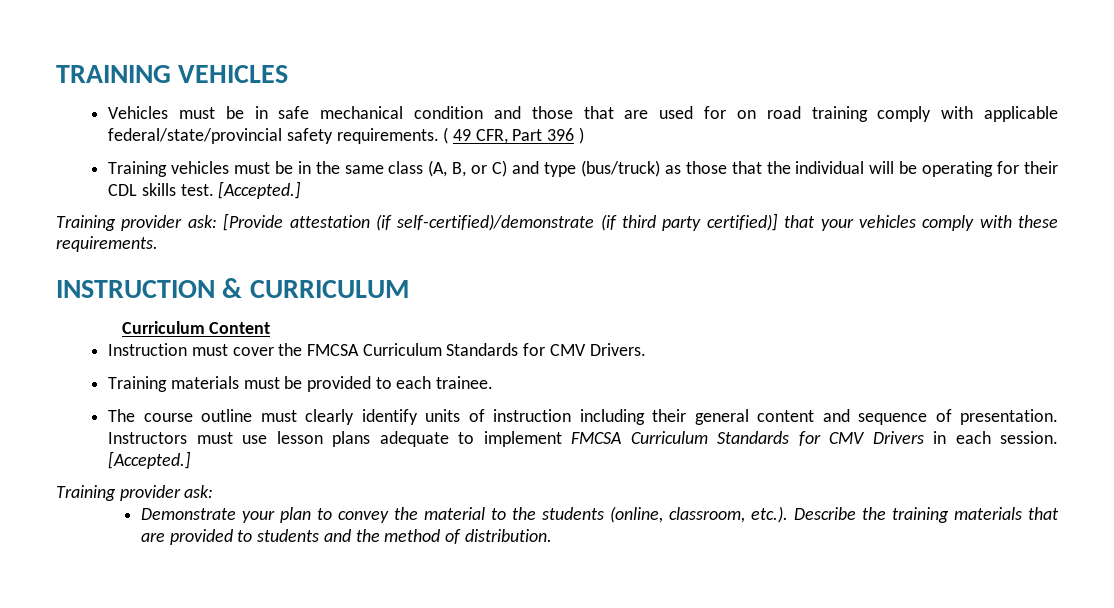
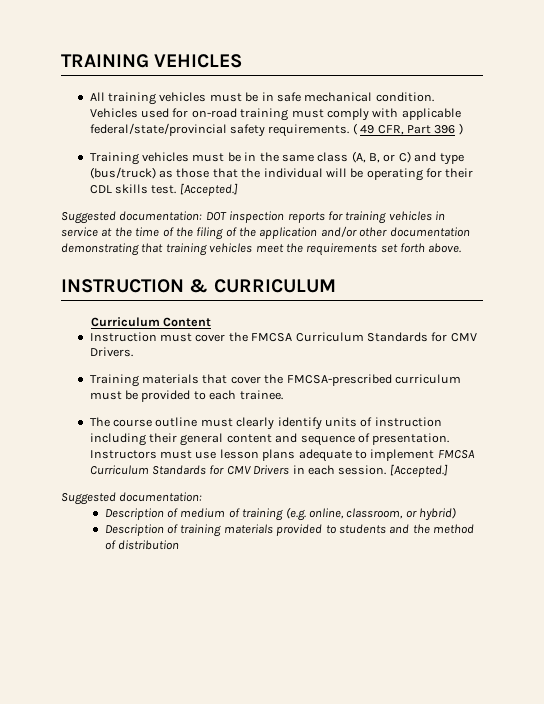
[108,106,169,119] Vehicles -> [89,92,207,105] All training vehicles
[414,106,868,122] condition and those that are used for on road training -> [375,92,434,102] [89,108,324,121] condition. Vehicles used for on-road training must
[56,213,1058,231] [56,236,158,252] Training provider ask: [Provide attestation (if self-certified)/demonstrate (if third party certified)] that your vehicles comply with these requirements. -> [61,211,445,224] [61,226,470,240] [61,243,462,256] Suggested documentation: DOT inspection reports for training vehicles in service at the time of the filing of the application and/or other documentation demonstrating that training vehicles meet the requirements set forth above.
(239, 382) none -> [202,374,461,386] that cover the FMCSA-prescribed curriculum
[56,485,214,501] [140,506,1059,523] [140,533,165,542] Training provider ask: // Demonstrate your plan to convey the material to the students (online, classroom, etc.). Describe the training materials that are -> [61,492,203,505] [104,507,457,521] [104,524,273,537] Suggested documentation: // Description of medium of training (e.g. online, classroom, or hybrid) // Description of training materials
[464,529,552,542] distribution. -> [118,540,180,550] distribution

